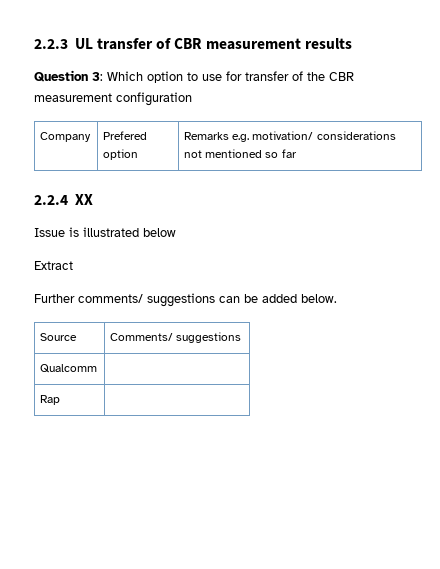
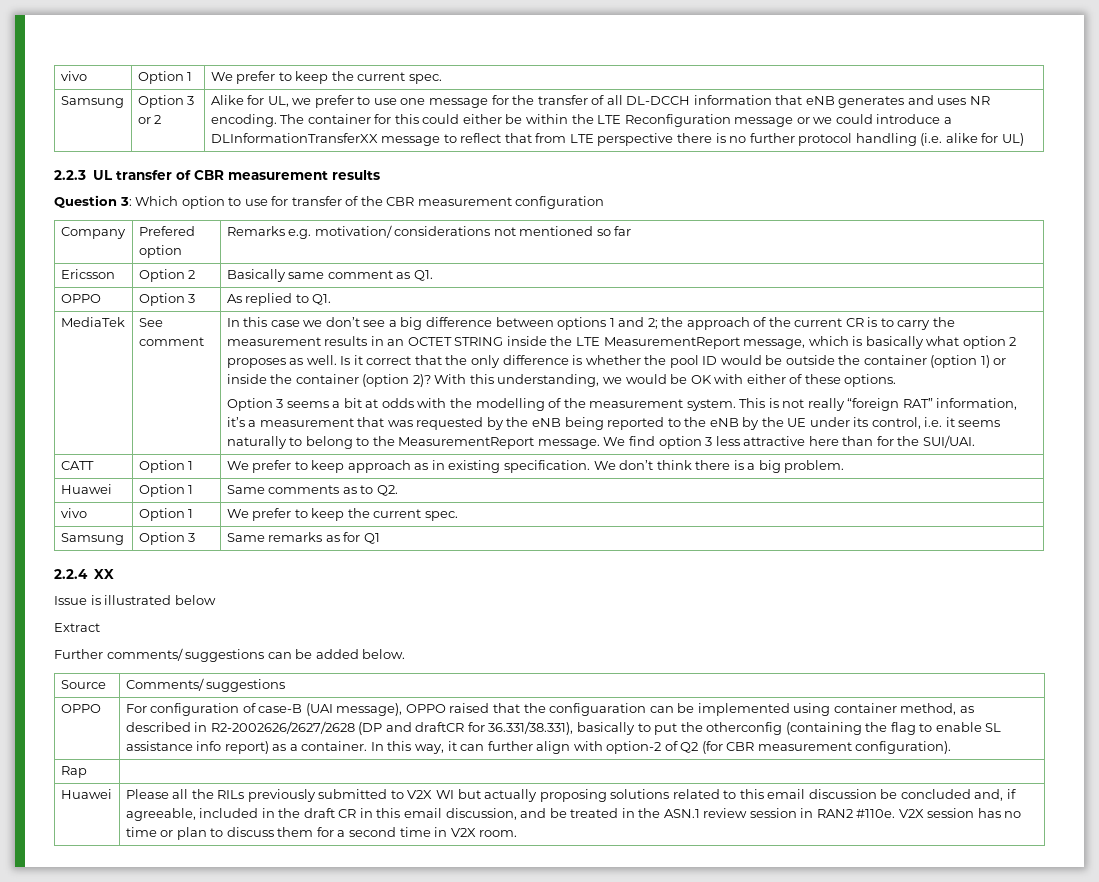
(34, 44) none -> [60,71,87,81] [137,71,193,84] [210,71,442,84] [60,96,124,108] [137,95,195,108] [137,115,162,124] [210,95,990,108] [210,114,952,127] [210,133,1024,146] vivo | Option 1 | We prefer to keep the current spec. // Samsung | Option 3 or 2 | Alike for UL, we prefer to use one message for the transfer of all DL-DCCH information that eNB generates and uses NR encoding. The container for this could either be within the LTE Reconfiguration message or we could introduce a DLInformationTransferXX message to reflect that from LTE perspective there is no further protocol handling (i.e. alike for UL) //
(297, 153) none -> [60,269,115,279] [138,269,196,282] [226,269,433,282] [60,294,101,303] [138,293,196,306] [226,293,332,306] [60,317,125,327] [138,318,163,327] [138,337,204,346] [226,317,955,330] [226,336,1017,349] [226,355,1007,368] [226,374,897,387] [226,398,1018,411] [226,417,1001,430] [226,435,975,449] [60,461,94,470] [138,460,194,473] [226,460,845,473] [60,484,112,494] [138,484,194,497] [226,485,398,496] [60,508,87,518] [138,508,194,521] [226,508,458,521] [60,533,124,545] [138,532,196,545] [226,532,380,544] // Ericsson | Option 2 | Basically same comment as Q1. // OPPO | Option 3 | As replied to Q1. // MediaTek | See comment | In this case we don’t see a big difference between options 1 and 2; the approach of the current CR is to carry the measurement results in an OCTET STRING inside the LTE MeasurementReport message, which is basically what option 2 proposes as well. Is it correct that the only difference is whether the pool ID would be outside the container (option 1) or inside the container (option 2)? With this understanding, we would be OK with either of these options. // Option 3 seems a bit at odds with the modelling of the measurement system. This is not really “foreign RAT” information, it’s a measurement that was requested by the eNB being reported to the eNB by the UE under its control, i.e. it seems naturally to belong to the MeasurementReport message. We find option 3 less attractive here than for the SUI/UAI. // CATT | Option 1 | We prefer to keep approach as in existing specification. We don’t think there is a big problem. // Huawei | Option 1 | Same comments as to Q2. // vivo | Option 1 | We prefer to keep the current spec. // Samsung | Option 3 | Same remarks as for Q1
[40,364,98,373] [40,395,61,405] Qualcomm | // Rap | -> [60,704,101,713] [125,703,974,716] [125,721,1002,735] [125,741,952,754] [60,766,87,778] [60,789,112,799] [125,789,1016,802] [125,808,1022,821] [125,827,518,840] OPPO | For configuration of case-B (UAI message), OPPO raised that the configuaration can be implemented using container method, as described in R2-2002626/2627/2628 (DP and draftCR for 36.331/38.331), basically to put the otherconfig (containing the flag to enable SL assistance info report) as a container. In this way, it can further align with option-2 of Q2 (for CBR measurement configuration). // Rap | // Huawei | Please all the RILs previously submitted to V2X WI but actually proposing solutions related to this email discussion be concluded and, if agreeable, included in the draft CR in this email discussion, and be treated in the ASN.1 review session in RAN2 #110e. V2X session has no time or plan to discuss them for a second time in V2X room.

